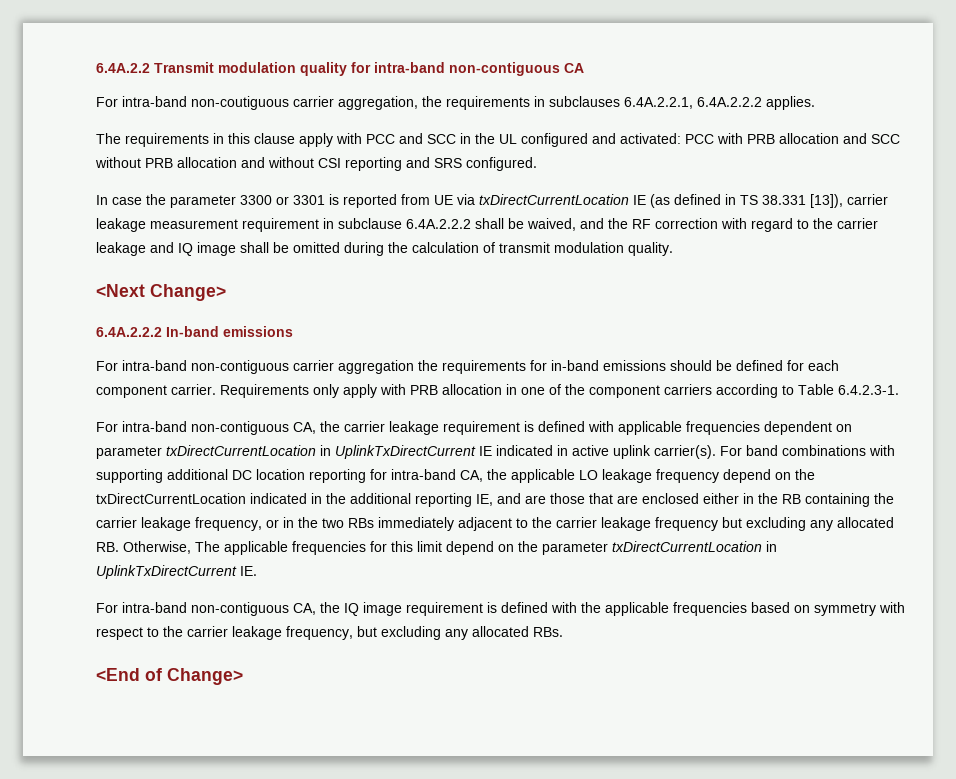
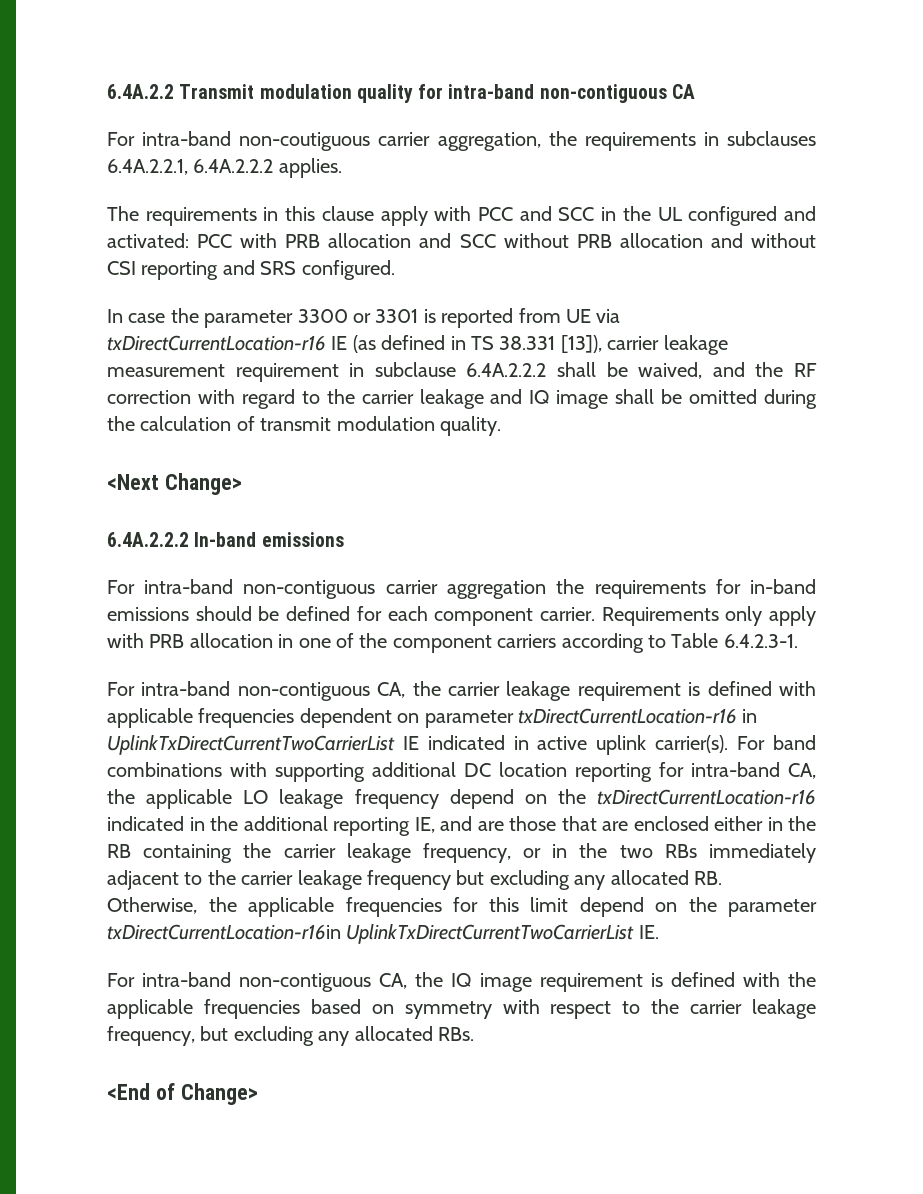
[479,194,629,205] txDirectCurrentLocation -> [107,335,326,351] txDirectCurrentLocation-r16
[166,445,476,459] txDirectCurrentLocation in UplinkTxDirectCurrent -> [518,708,758,724] [107,735,395,755] txDirectCurrentLocation-r16 in UplinkTxDirectCurrentTwoCarrierList
[96,493,246,504] txDirectCurrentLocation -> [597,789,816,805] txDirectCurrentLocation-r16
[195,541,220,552] The -> [208,897,237,912] the
[612,541,777,552] [96,565,237,579] txDirectCurrentLocation in UplinkTxDirectCurrent -> [107,924,635,944] txDirectCurrentLocation-r16in UplinkTxDirectCurrentTwoCarrierList

